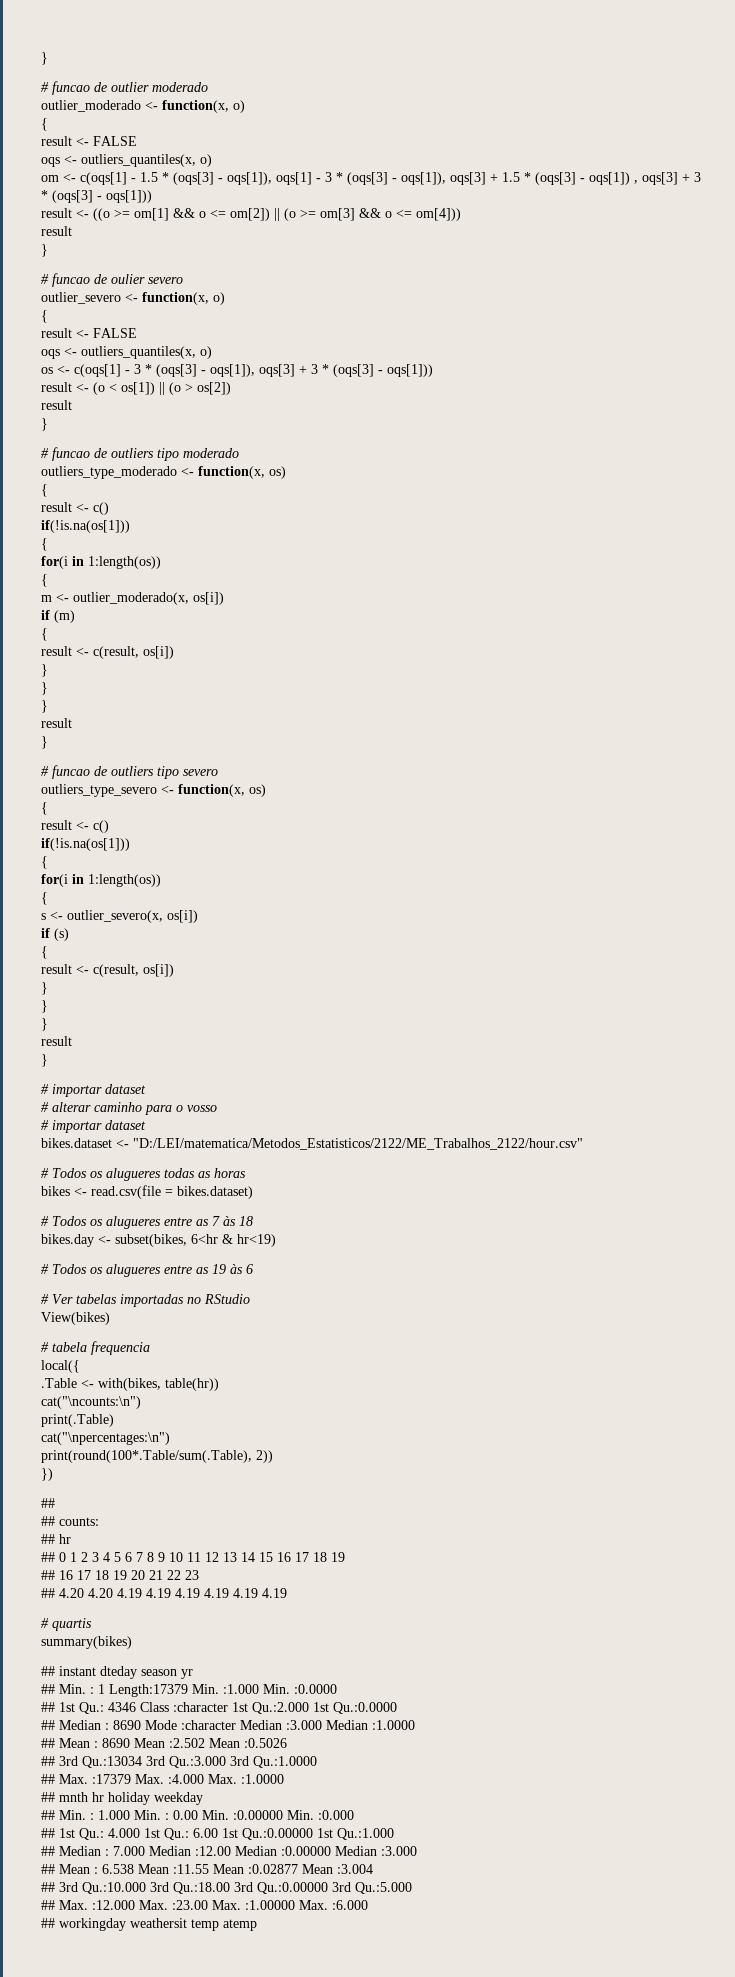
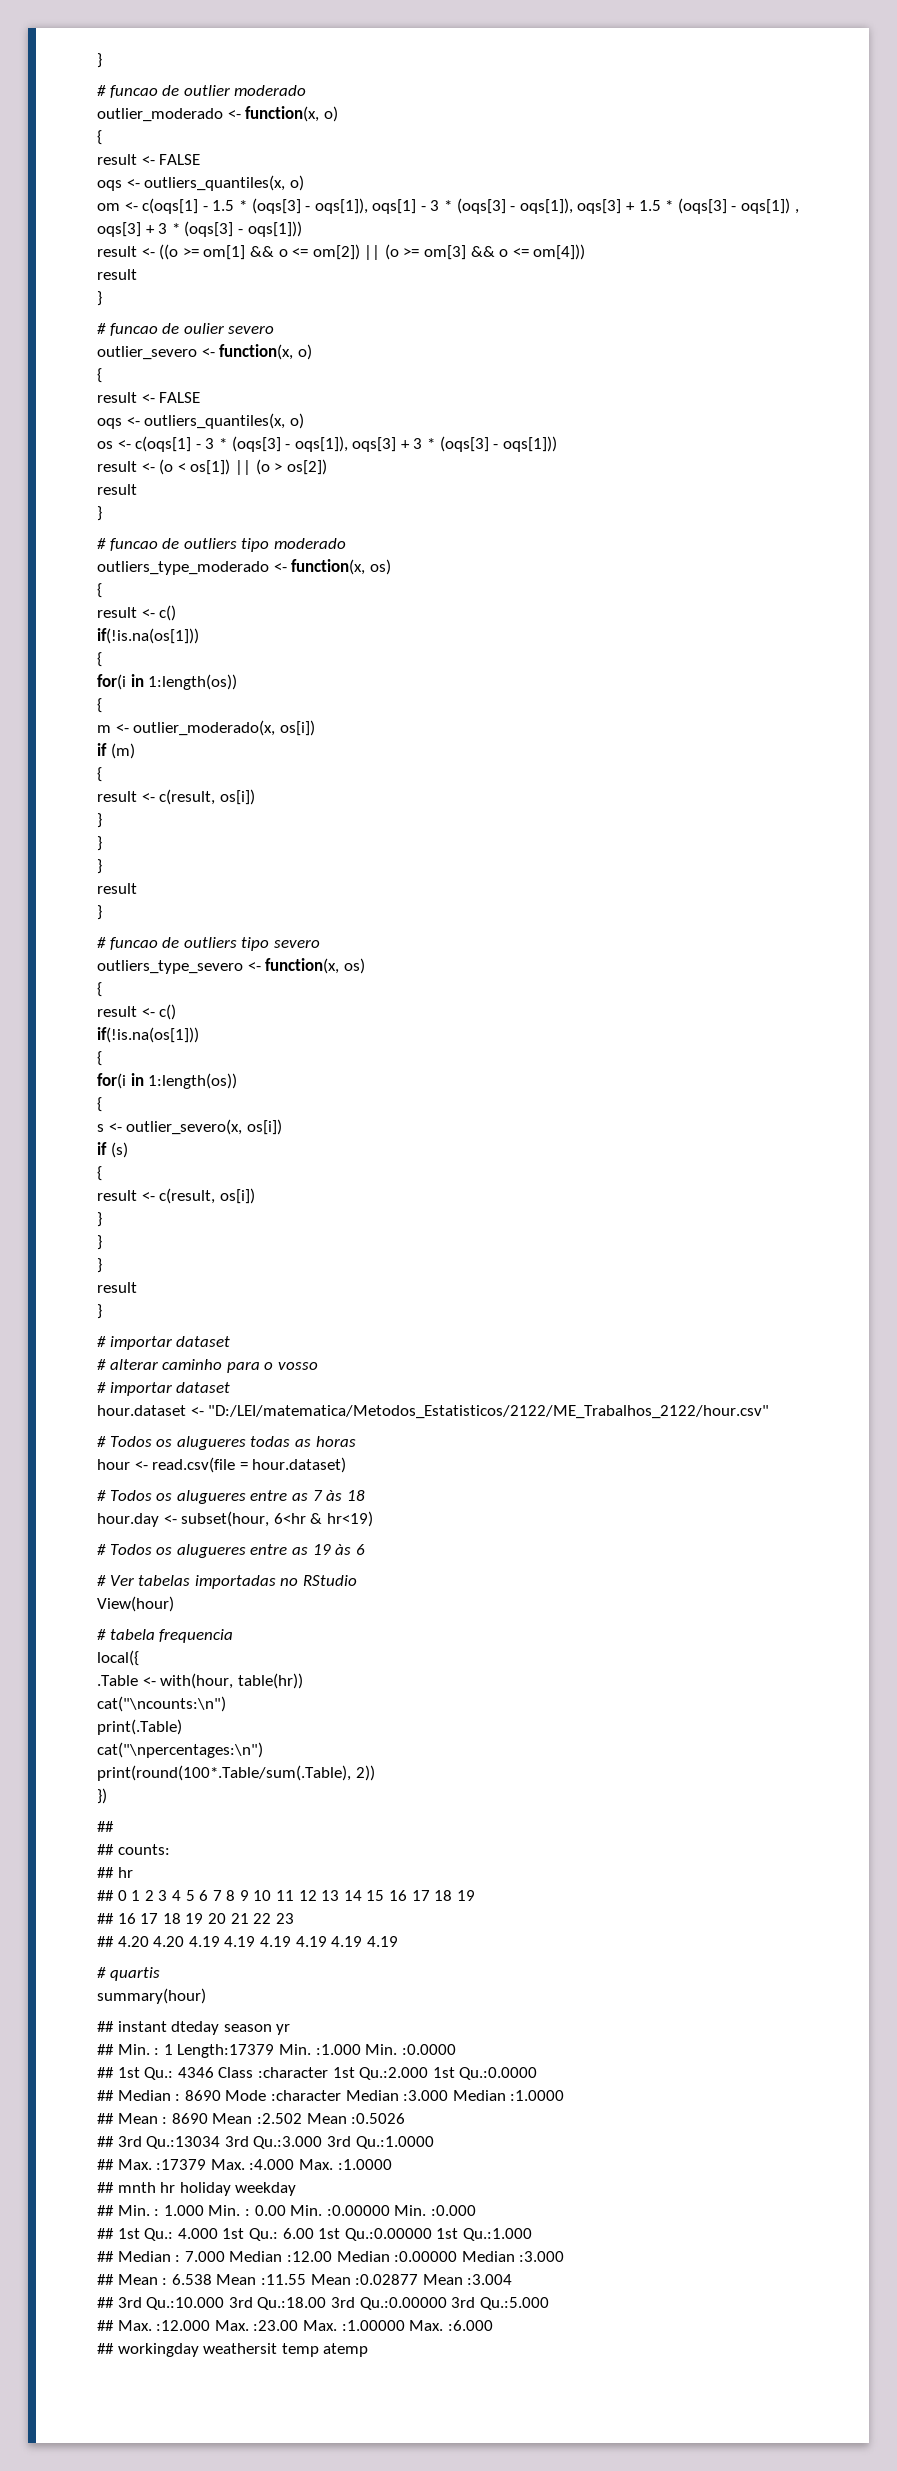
[41,1138,112,1148] bikes.dataset -> [97,1405,186,1416] hour.dataset
[41,1186,70,1196] bikes -> [97,1459,130,1470] hour
[177,1186,253,1199] bikes.dataset) -> [252,1457,347,1473] hour.dataset)
[41,1234,187,1247] bikes.day <- subset(bikes, -> [97,1511,270,1527] hour.day <- subset(hour,
[41,1312,110,1325] View(bikes) -> [97,1596,174,1612] View(hour)
[98,1378,161,1391] with(bikes, -> [160,1673,234,1689] with(hour,
[41,1636,132,1649] summary(bikes) -> [97,1988,206,2004] summary(hour)

